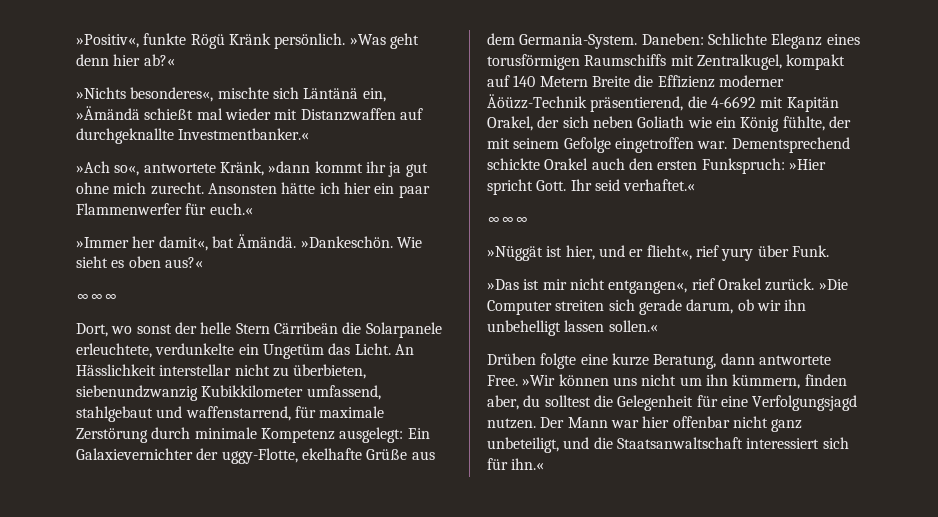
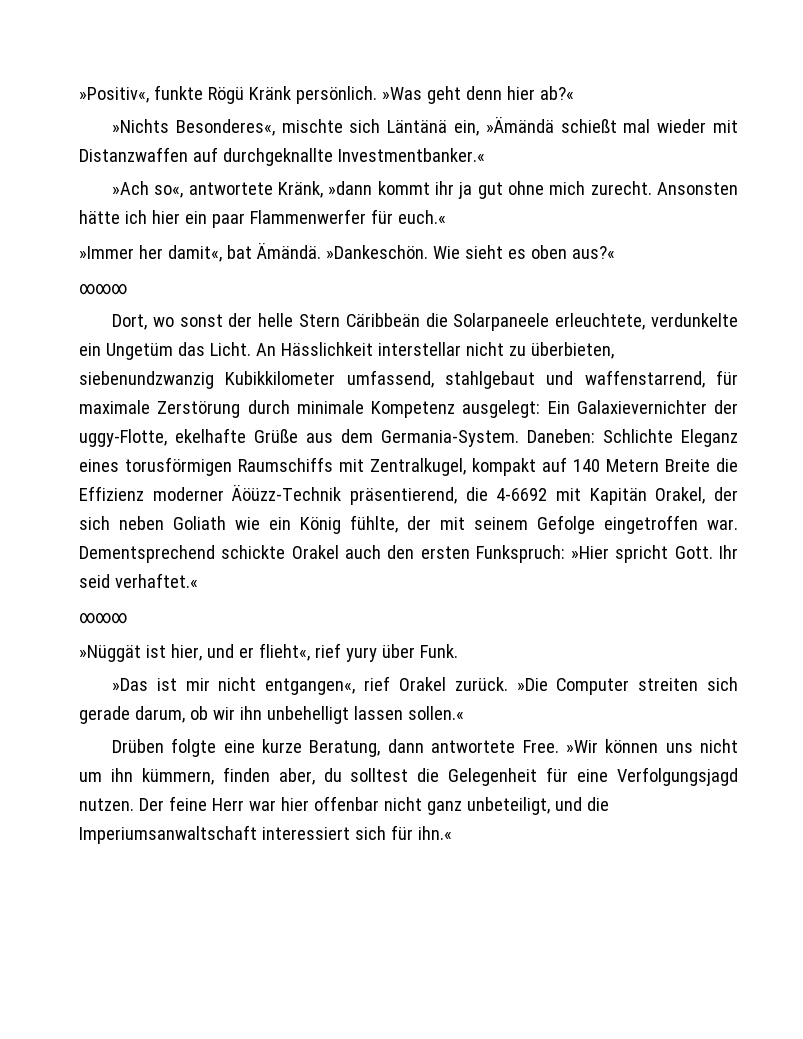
[130,87,214,102] besonderes«, -> [175,119,275,136] Besonderes«,
[273,322,442,338] Cärribeän die Solarpanele -> [345,313,550,331] Cäribbeän die Solarpaneele
[567,417,608,428] Mann -> [168,796,244,811] feine Herr
[616,437,743,449] Staatsanwaltschaft -> [79,825,257,844] Imperiumsanwaltschaft

